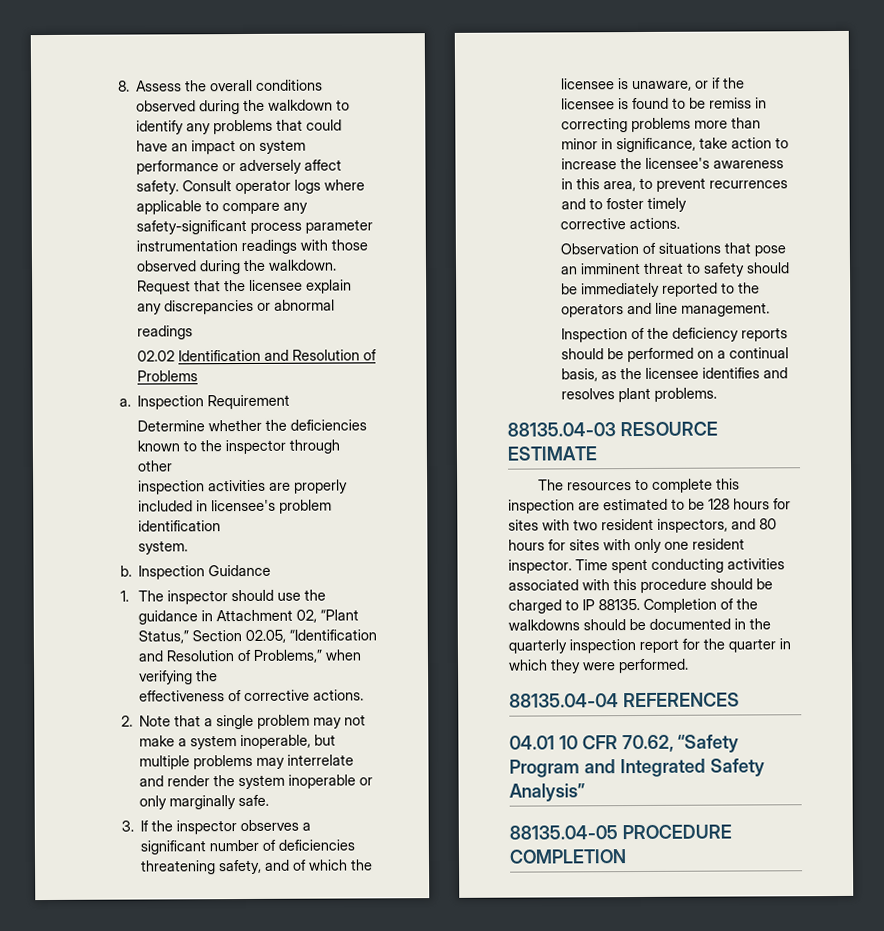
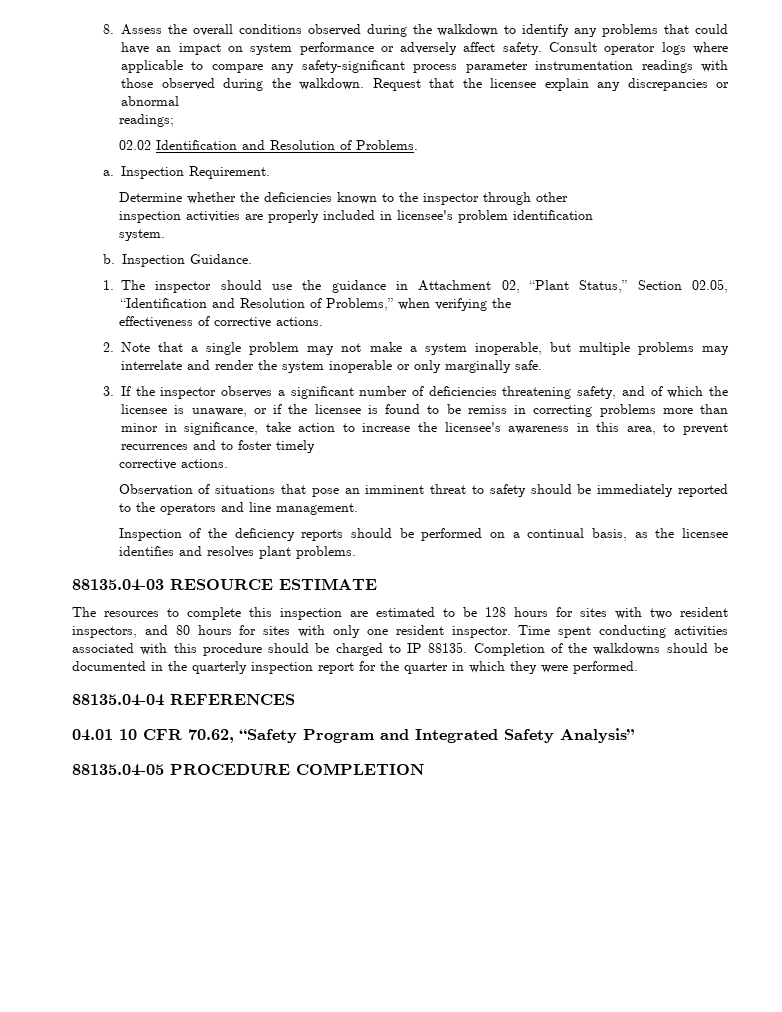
[136,325,193,340] readings -> [118,114,174,127] readings;
[136,370,198,382] Problems -> [355,140,418,150] Problems.
[207,394,291,410] Requirement -> [189,166,271,179] Requirement.
[208,564,272,577] Guidance -> [190,254,253,264] Guidance.

